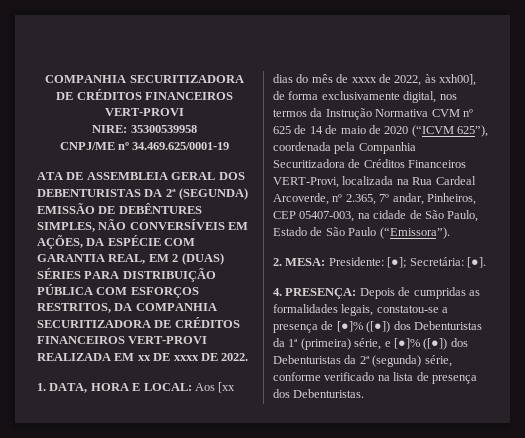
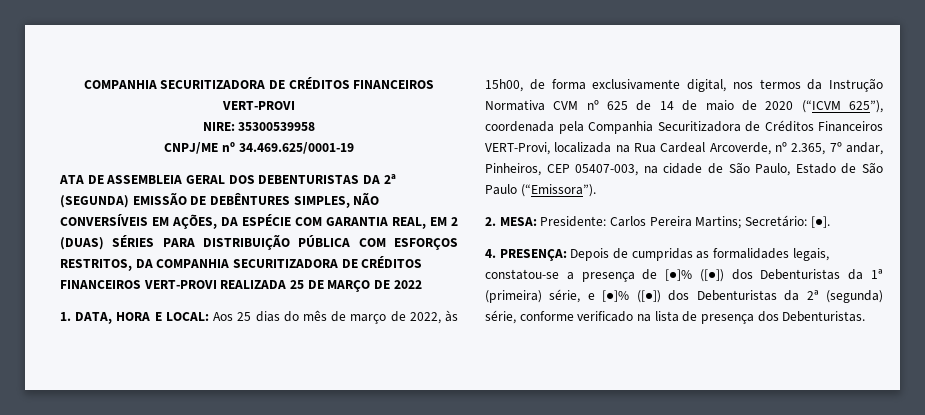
[114,353,249,361] EM xx DE xxxx DE 2022. -> [289,280,422,292] 25 DE MARÇO DE 2022
[218,382,236,393] [xx -> [237,312,252,321] 25
[351,77,377,83] xxxx -> [350,314,387,324] março
[439,74,476,86] xxh00], -> [485,79,523,92] 15h00,
[387,257,464,268] [●]; Secretária: -> [609,215,807,229] Carlos Pereira Martins; Secretário:

